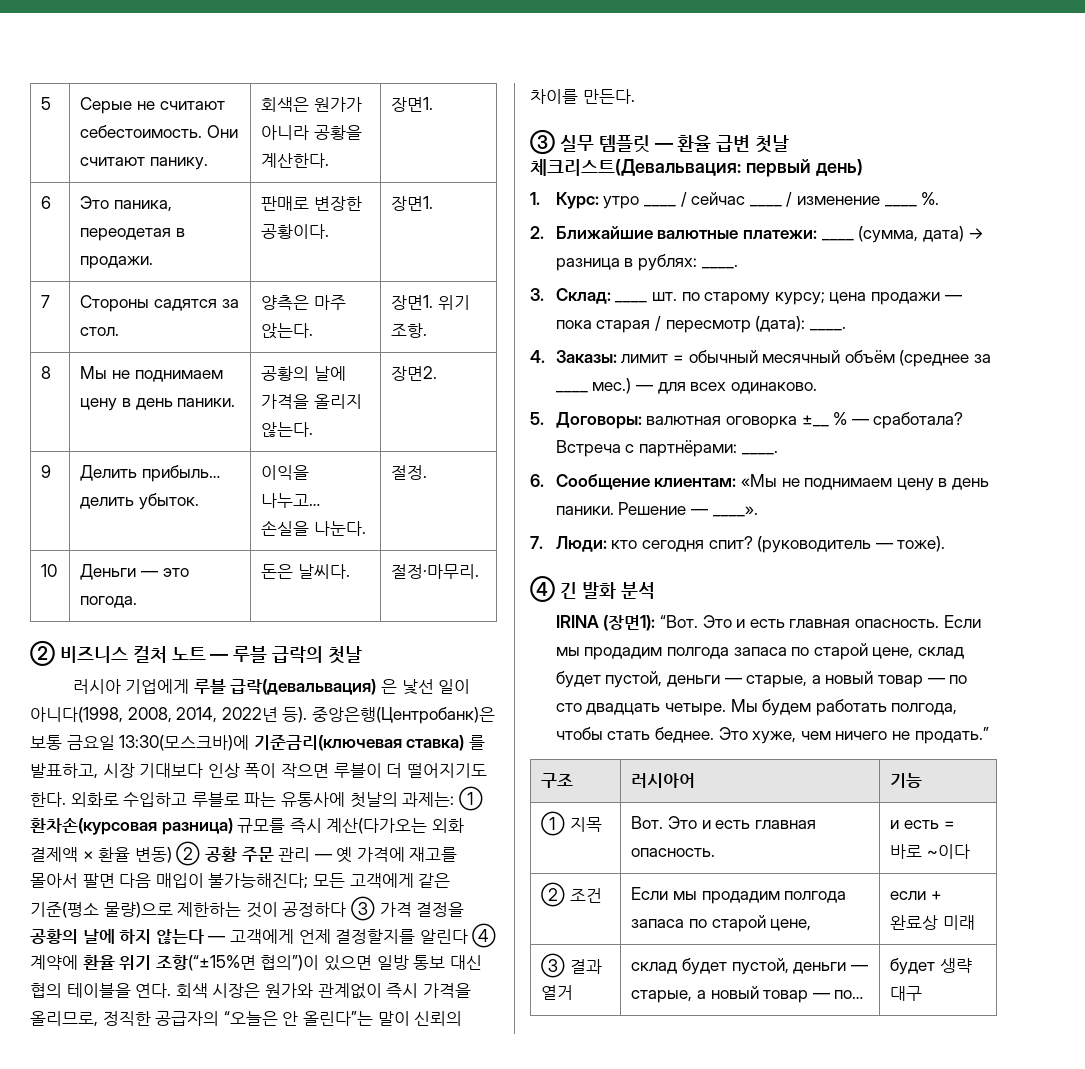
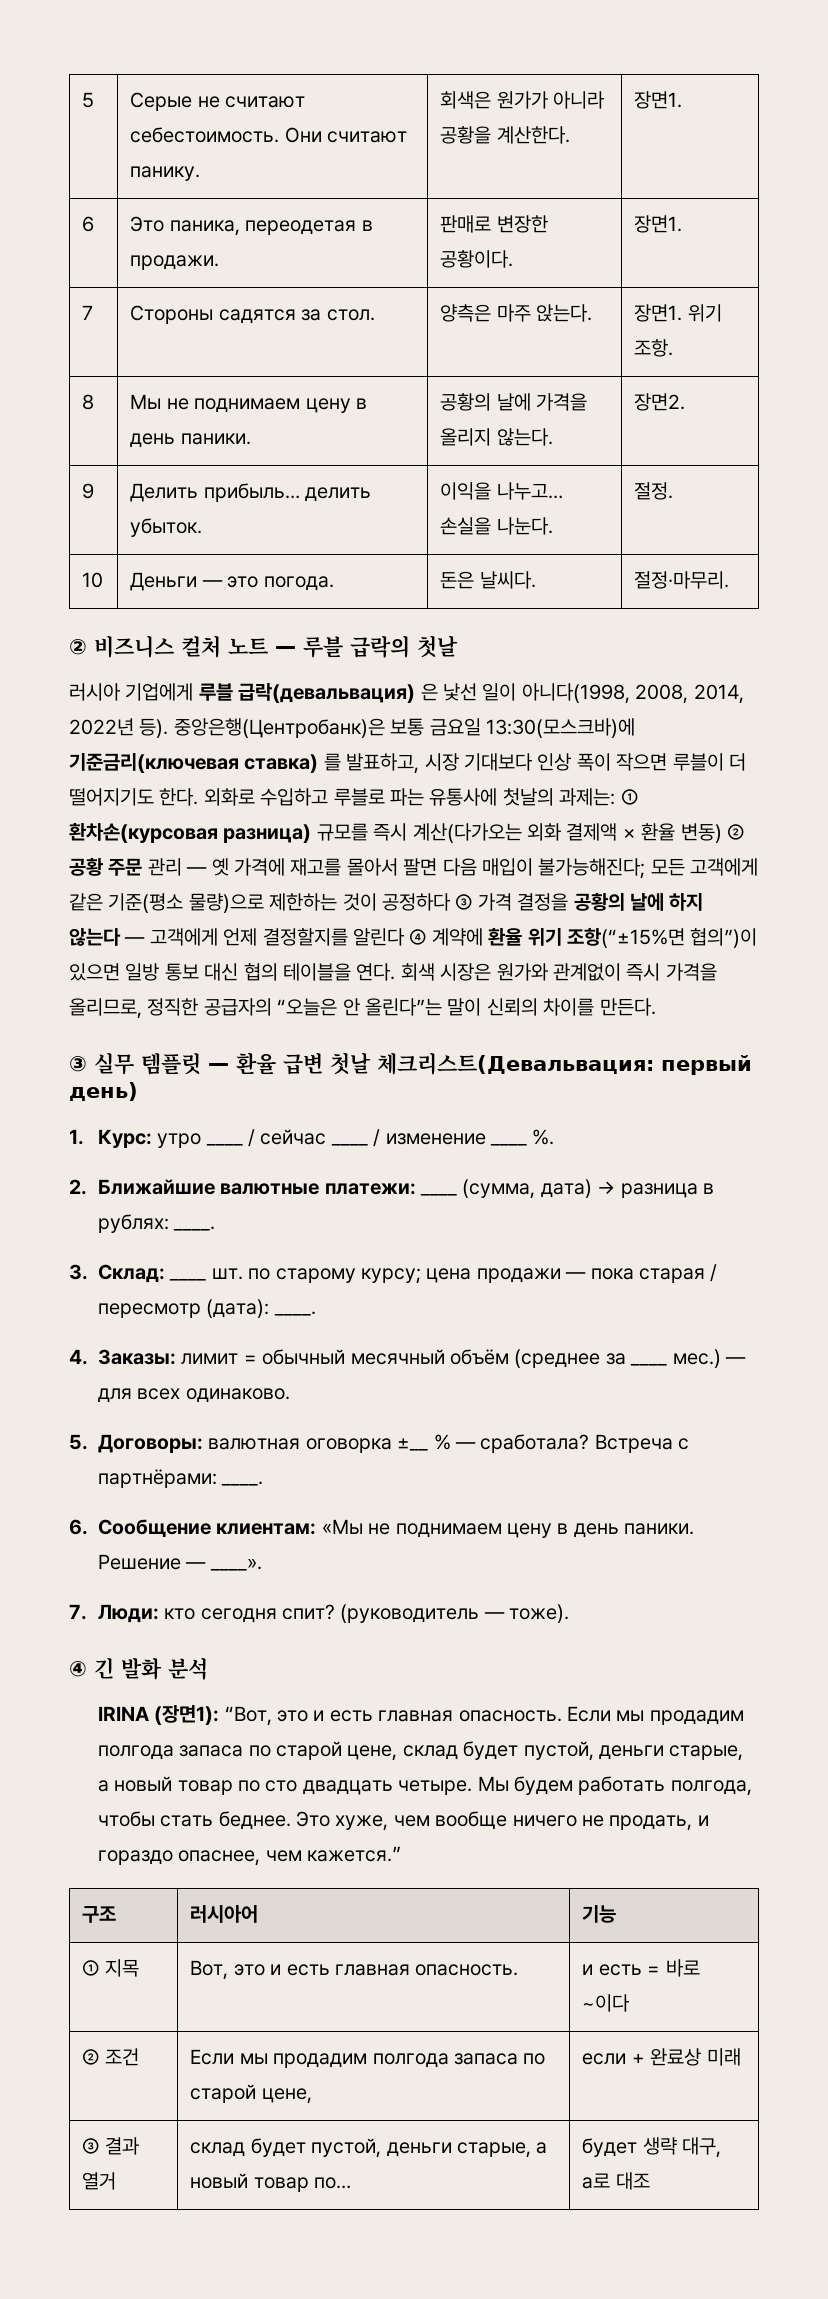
[660,615,732,628] “Вот. Это -> [224,1706,309,1726] “Вот, это
[724,671,945,688] — старые, а новый товар — -> [669,1745,744,1761] [97,1776,233,1795] старые, а новый товар
(831, 735) none -> [435,1811,508,1830] вообще
[914,727,989,744] продать.” -> [609,1815,709,1831] [97,1846,402,1866] продать, и гораздо опаснее, чем кажется.”
[631,816,697,829] Вот. Это -> [190,1960,265,1980] Вот, это
[850,965,868,971] [631,986,830,1003] — старые, а новый товар — -> [456,2142,548,2158] [190,2173,309,2192] старые, а новый товар
[890,986,923,1001] 대구 -> [682,2137,722,2158] [582,2172,650,2190] 대구, а로 대조

